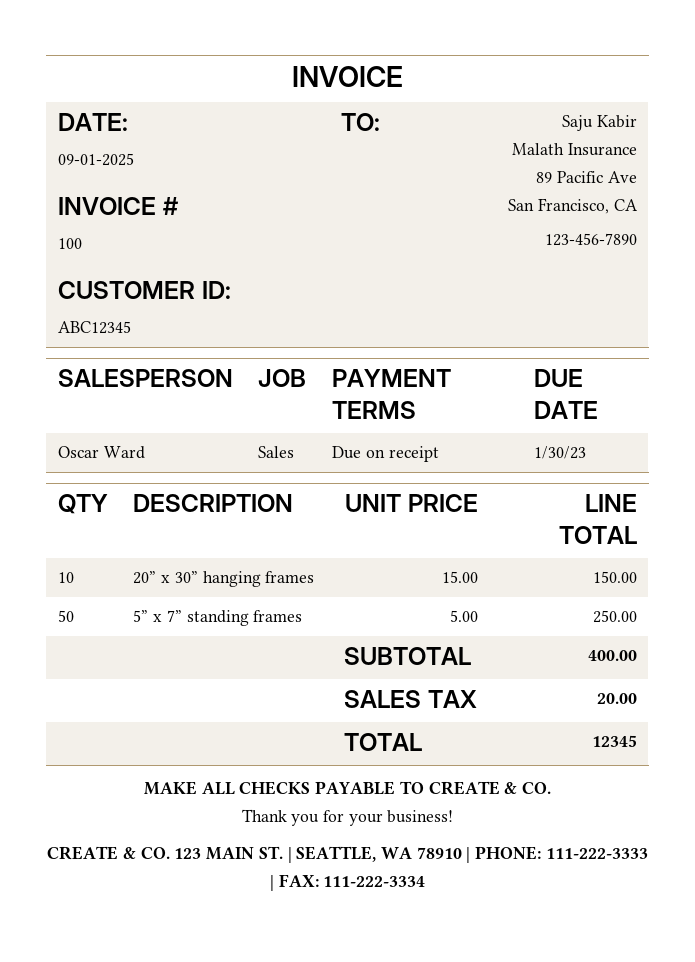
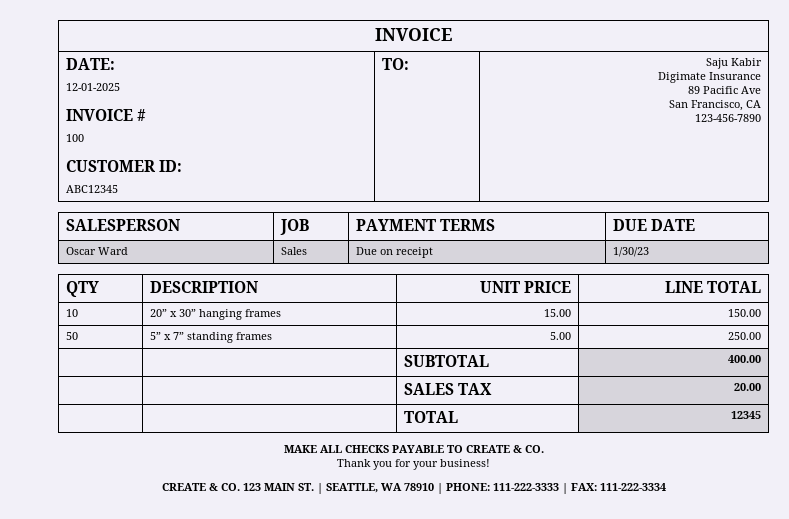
[58,153,135,166] 09-01-2025 -> [66,83,121,91] 12-01-2025
[511,143,564,155] Malath -> [657,72,706,83] Digimate

